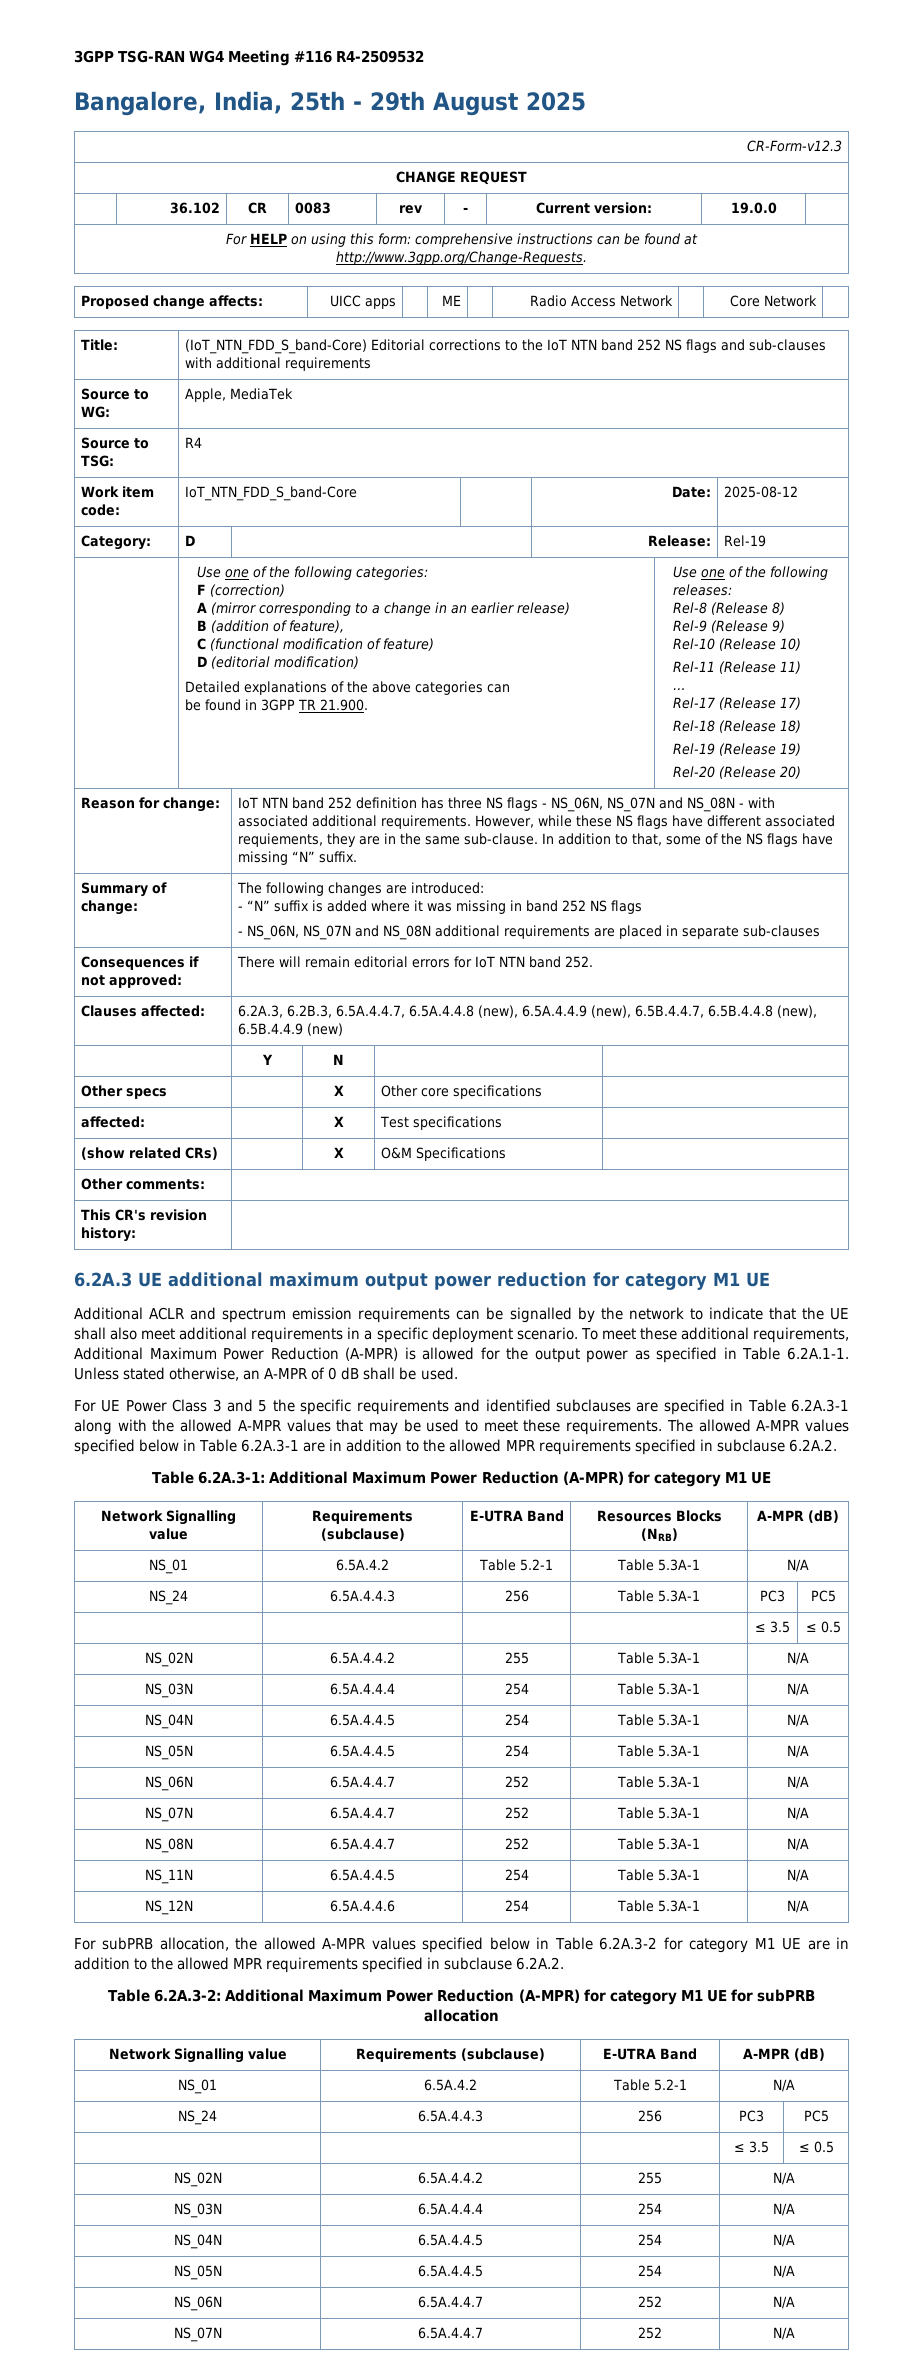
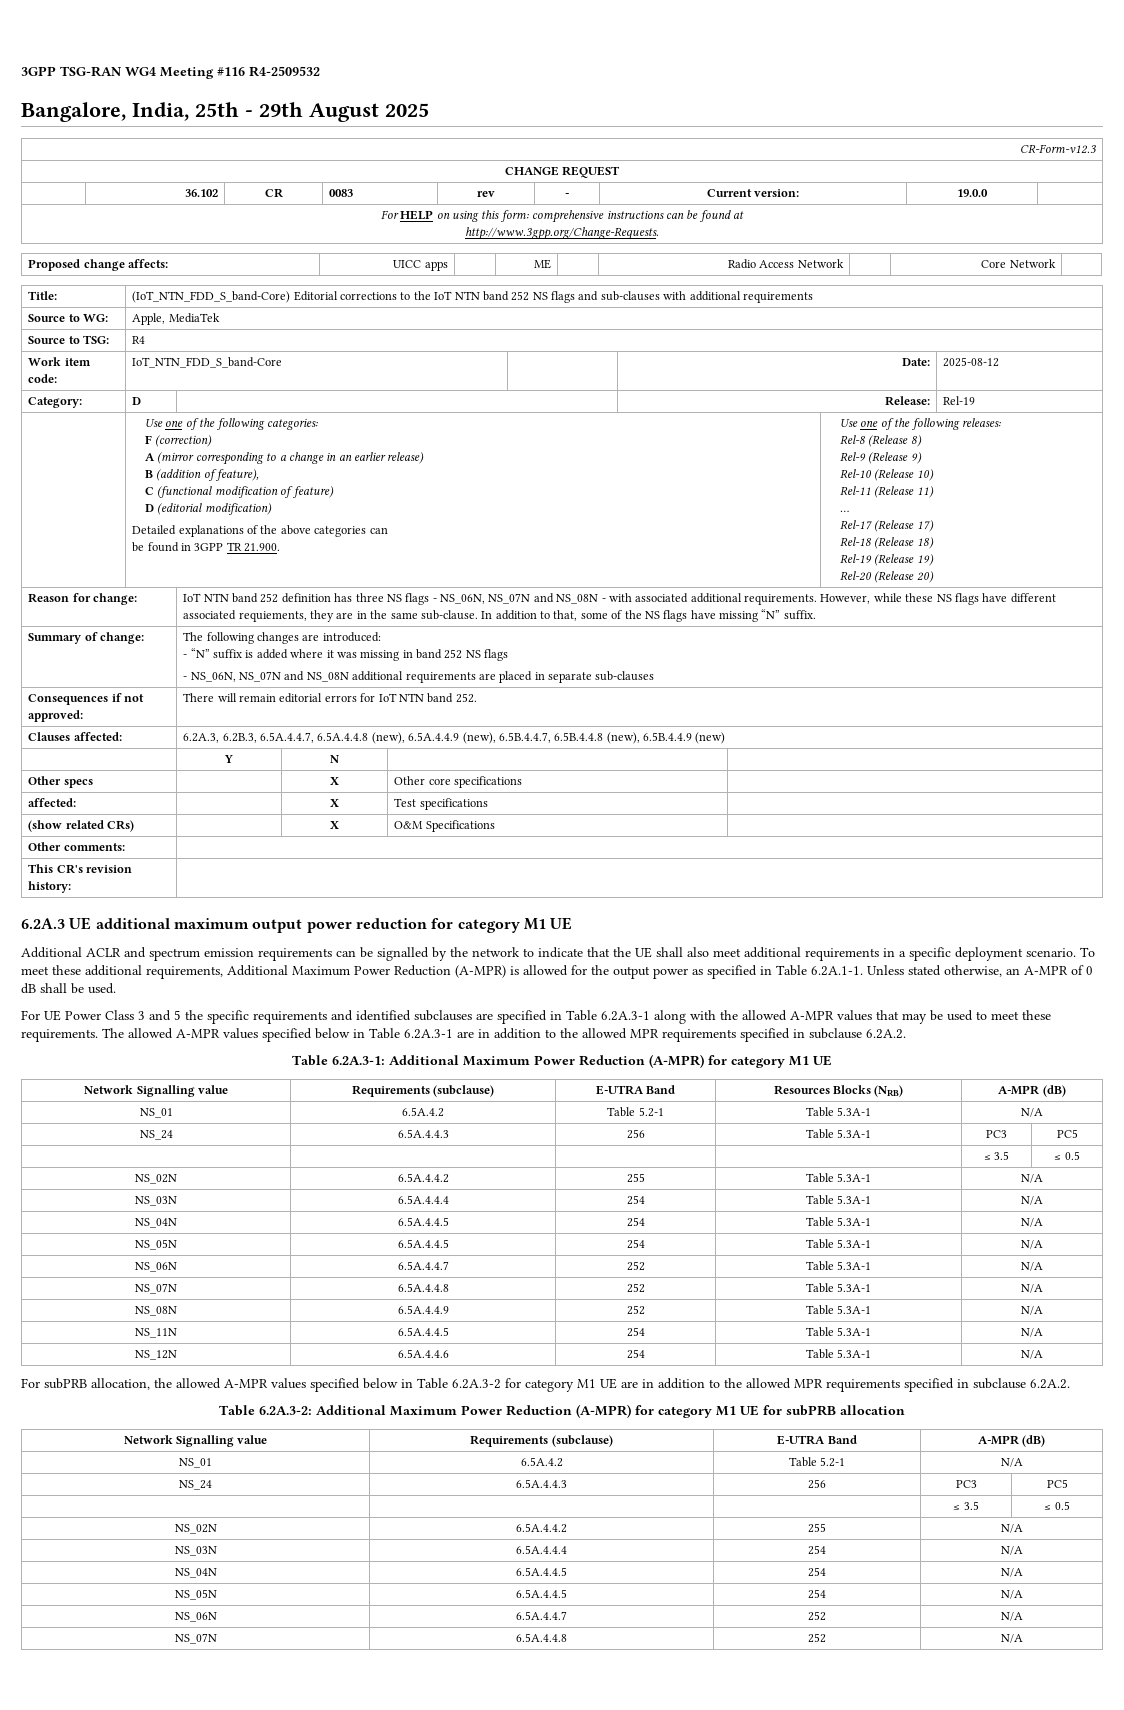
[330,1807,395,1819] 6.5A.4.4.7 -> [397,1283,449,1292] 6.5A.4.4.8
[330,1838,395,1850] 6.5A.4.4.7 -> [397,1305,449,1314] 6.5A.4.4.9
[418,2327,483,2339] 6.5A.4.4.7 -> [516,1633,567,1642] 6.5A.4.4.8

